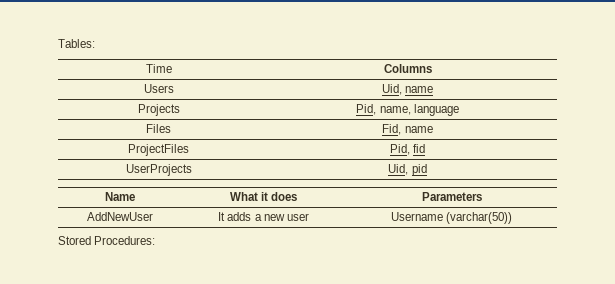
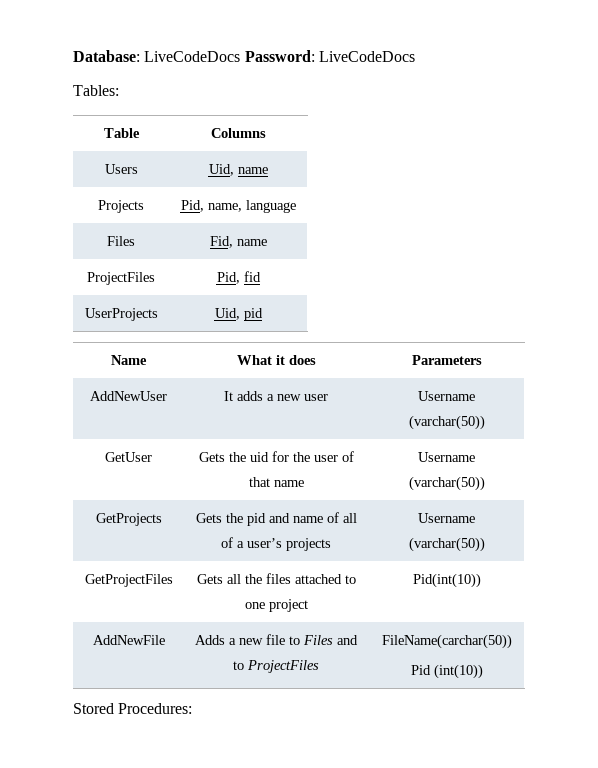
(58, 43) none -> [73,50,415,62] Database: LiveCodeDocs Password: LiveCodeDocs //
[145,64,172,73] Time -> [103,128,140,138] Table
(513, 218) none -> [105,452,152,462] [198,451,354,462] [248,477,304,487] [418,452,475,462] [408,476,485,491] [95,513,162,526] [195,512,357,526] [221,537,331,551] [418,513,475,523] [408,537,485,552] [84,574,173,587] [196,573,356,584] [244,599,308,612] [412,573,481,588] [92,635,165,645] [195,634,358,645] [233,660,319,673] [381,634,512,649] [410,664,483,679] // GetUser | Gets the uid for the user of that name | Username (varchar(50)) // GetProjects | Gets the pid and name of all of a user’s projects | Username (varchar(50)) // GetProjectFiles | Gets all the files attached to one project | Pid(int(10)) // AddNewFile | Adds a new file to Files and to ProjectFiles | FileName(carchar(50)) // Pid (int(10))

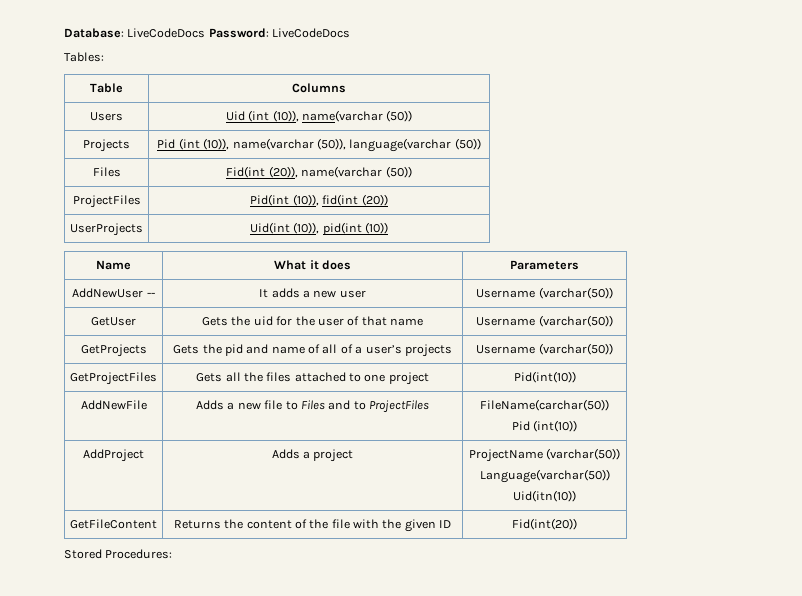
[208,164,268,176] [98,200,144,213] [180,200,296,213] [107,236,135,246] [209,236,267,248] [87,272,155,285] [216,271,261,284] [84,308,158,321] [214,308,263,321] Uid, name // Projects | Pid, name, language // Files | Fid, name // ProjectFiles | Pid, fid // UserProjects | Uid, pid -> [225,110,413,122] [83,139,130,152] [157,138,481,152] [92,167,121,177] [226,166,412,178] [72,195,141,208] [250,194,388,206] [70,223,143,236] [249,222,389,235] Uid (int (10)), name(varchar (50)) // Projects | Pid (int (10)), name(varchar (50)), language(varchar (50)) // Files | Fid(int (20)), name(varchar (50)) // ProjectFiles | Pid(int (10)), fid(int (20)) // UserProjects | Uid(int (10)), pid(int (10))
(167, 396) none -> [146,292,155,297] --
(483, 671) none -> [83,449,144,462] [271,449,354,462] [468,448,621,462] [479,469,610,483] [513,490,576,502] [70,519,157,529] [173,519,452,532] [512,518,577,530] // AddProject | Adds a project | ProjectName (varchar(50)) // Language(varchar(50)) // Uid(itn(10)) // GetFileContent | Returns the content of the file with the given ID | Fid(int(20))

